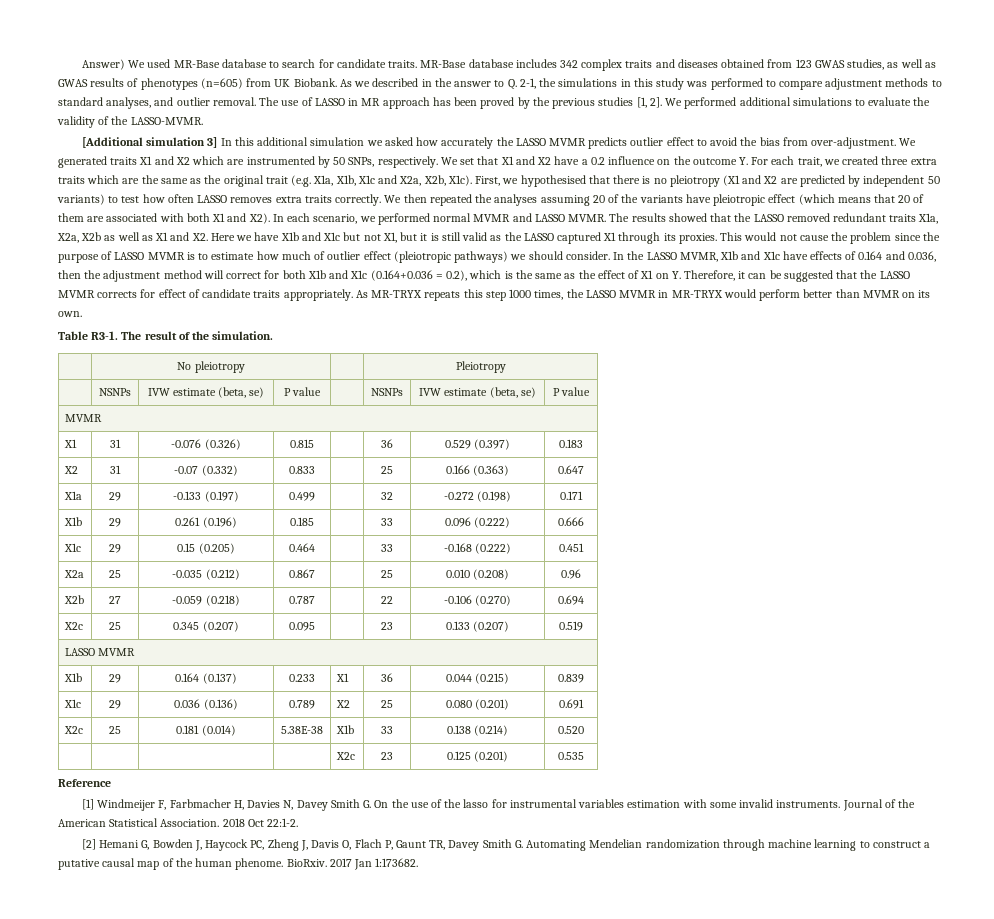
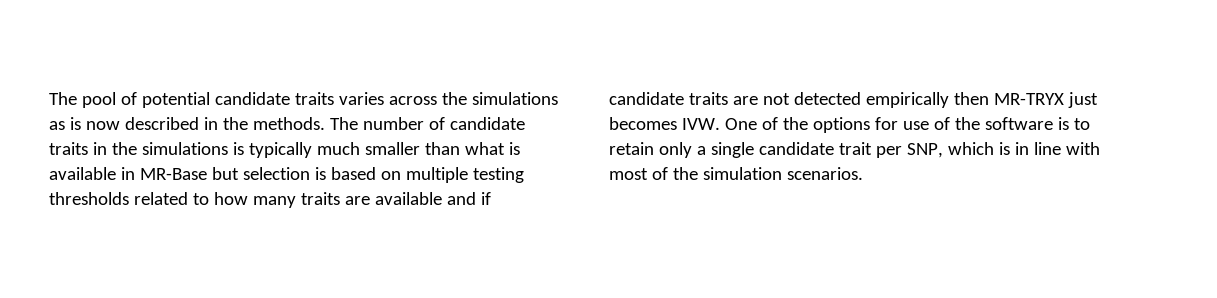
[81,59,936,71] [58,78,942,90] [58,97,931,109] [57,116,203,128] [81,137,917,149] [58,156,937,168] [58,175,940,187] [57,194,925,206] [58,213,939,225] [57,232,940,244] [58,251,936,263] [58,270,910,282] [58,289,931,301] [58,311,82,317] [58,331,274,340] [177,361,245,373] [455,361,506,373] [99,388,131,396] [147,387,265,398] [283,387,322,396] [371,388,403,396] [419,387,536,398] [552,387,591,396] [64,414,102,422] [63,439,77,448] [110,439,121,448] [171,439,241,450] [290,439,314,448] [381,439,393,448] [444,439,511,450] [559,439,583,448] [63,466,78,474] [110,465,121,474] [174,465,238,476] [289,466,315,474] [381,466,393,474] [445,465,510,476] [558,465,584,474] [63,491,82,500] [109,492,121,501] [173,491,239,502] [289,492,315,501] [381,492,393,500] [443,491,512,502] [560,491,583,500] [63,517,82,526] [109,518,121,527] [175,517,237,528] [290,517,314,526] [381,518,393,526] [444,517,511,528] [558,517,584,526] [63,543,81,552] [109,544,121,553] [177,543,235,554] [289,543,315,552] [381,544,393,552] [443,543,512,554] [559,543,584,552] [63,570,84,578] [109,570,121,578] [172,569,240,580] [289,569,315,578] [381,570,393,578] [445,569,510,580] [561,569,581,579] [63,595,84,604] [109,596,121,604] [172,595,240,606] [289,596,315,604] [381,596,393,604] [443,595,512,606] [558,595,584,605] [63,622,83,630] [109,622,121,630] [173,621,239,632] [289,622,315,631] [381,622,393,630] [445,621,510,632] [559,621,583,631] [64,648,136,656] [63,673,82,682] [109,674,121,683] [175,673,237,684] [289,674,315,682] [335,673,349,682] [381,673,393,682] [445,673,510,684] [558,674,584,683] [63,699,81,708] [109,700,121,709] [174,699,238,710] [289,700,315,709] [335,700,350,708] [381,700,393,708] [445,699,510,710] [559,699,584,709] [63,726,83,734] [109,726,121,734] [176,725,236,736] [281,726,323,734] [335,725,354,734] [381,726,393,734] [446,725,509,736] [558,726,584,734] [335,752,355,760] [381,752,393,760] [446,751,509,762] [558,752,584,760] [58,779,111,787] [81,799,916,811] [58,818,299,827] [81,839,931,851] [58,858,419,870] Answer) We used MR-Base database to search for candidate traits. MR-Base database includes 342 complex traits and diseases obtained from 123 GWAS studies, as well as GWAS results of phenotypes (n=605) from UK Biobank. As we described in the answer to Q. 2-1, the simulations in this study was performed to compare adjustment methods to standard analyses, and outlier removal. The use of LASSO in MR approach has been proved by the previous studies [1, 2]. We performed additional simulations to evaluate the validity of the LASSO-MVMR. // [Additional simulation 3] In this additional simulation we asked how accurately the LASSO MVMR predicts outlier effect to avoid the bias from over-adjustment. We generated traits X1 and X2 which are instrumented by 50 SNPs, respectively. We set that X1 and X2 have a 0.2 influence on the outcome Y. For each trait, we created three extra traits which are the same as the original trait (e.g. X1a, X1b, X1c and X2a, X2b, X1c). First, we hypothesised that there is no pleiotropy (X1 and X2 are predicted by independent 50 variants) to test how often LASSO removes extra traits correctly. We then repeated the analyses assuming 20 of the variants have pleiotropic effect (which means that 20 of them are associated with both X1 and X2). In each scenario, we performed normal MVMR and LASSO MVMR. The results showed that the LASSO removed redundant traits X1a, X2a, X2b as well as X1 and X2. Here we have X1b and X1c but not X1, but it is still valid as the LASSO captured X1 through its proxies. This would not cause the problem since the purpose of LASSO MVMR is to estimate how much of outlier effect (pleiotropic pathways) we should consider. In the LASSO MVMR, X1b and X1c have effects of 0.164 and 0.036, then the adjustment method will correct for both X1b and X1c (0.164+0.036 = 0.2), which is the same as the effect of X1 on Y. Therefore, it can be suggested that the LASSO MVMR corrects for effect of candidate traits appropriately. As MR-TRYX repeats this step 1000 times, the LASSO MVMR in MR-TRYX would perform better than MVMR on its own. // Table R3-1. The result of the simulation. // | No pleiotropy | | Pleiotropy // | NSNPs | IVW estimate (beta, se) | P value | | NSNPs | IVW estimate (beta, se) | P value // MVMR // X1 | 31 | -0.076 (0.326) | 0.815 | | 36 | 0.529 (0.397) | 0.183 // X2 | 31 | -0.07 (0.332) | 0.833 | | 25 | 0.166 (0.363) | 0.647 // X1a | 29 | -0.133 (0.197) | 0.499 | | 32 | -0.272 (0.198) | 0.171 // X1b | 29 | 0.261 (0.196) | 0.185 | | 33 | 0.096 (0.222) | 0.666 // X1c | 29 | 0.15 (0.205) | 0.464 | | 33 | -0.168 (0.222) | 0.451 // X2a | 25 | -0.035 (0.212) | 0.867 | | 25 | 0.010 (0.208) | 0.96 // X2b | 27 | -0.059 (0.218) | 0.787 | | 22 | -0.106 (0.270) | 0.694 // X2c | 25 | 0.345 (0.207) | 0.095 | | 23 | 0.133 (0.207) | 0.519 // LASSO MVMR // X1b | 29 | 0.164 (0.137) | 0.233 | X1 | 36 | 0.044 (0.215) | 0.839 // X1c | 29 | 0.036 (0.136) | 0.789 | X2 | 25 | 0.080 (0.201) | 0.691 // X2c | 25 | 0.181 (0.014) | 5.38E-38 | X1b | 33 | 0.138 (0.214) | 0.520 // | | | | X2c | 23 | 0.125 (0.201) | 0.535 // Reference // [1] Windmeijer F, Farbmacher H, Davies N, Davey Smith G. On the use of the lasso for instrumental variables estimation with some invalid instruments. Journal of the American Statistical Association. 2018 Oct 22:1-2. // [2] Hemani G, Bowden J, Haycock PC, Zheng J, Davis O, Flach P, Gaunt TR, Davey Smith G. Automating Mendelian randomization through machine learning to construct a putative causal map of the human phenome. BioRxiv. 2017 Jan 1:173682. -> [49,92,558,108] [49,117,525,130] [49,142,520,158] [49,167,524,183] [49,192,491,208] [609,92,1098,108] [609,117,1090,133] [609,142,1100,158] [609,167,863,180] The pool of potential candidate traits varies across the simulations as is now described in the methods. The number of candidate traits in the simulations is typically much smaller than what is available in MR-Base but selection is based on multiple testing thresholds related to how many traits are available and if candidate traits are not detected empirically then MR-TRYX just becomes IVW. One of the options for use of the software is to retain only a single candidate trait per SNP, which is in line with most of the simulation scenarios.

